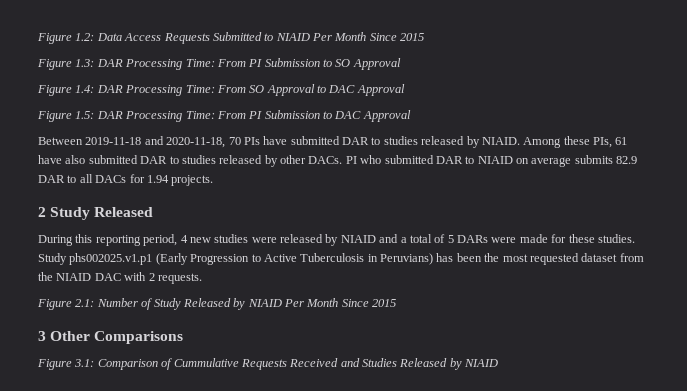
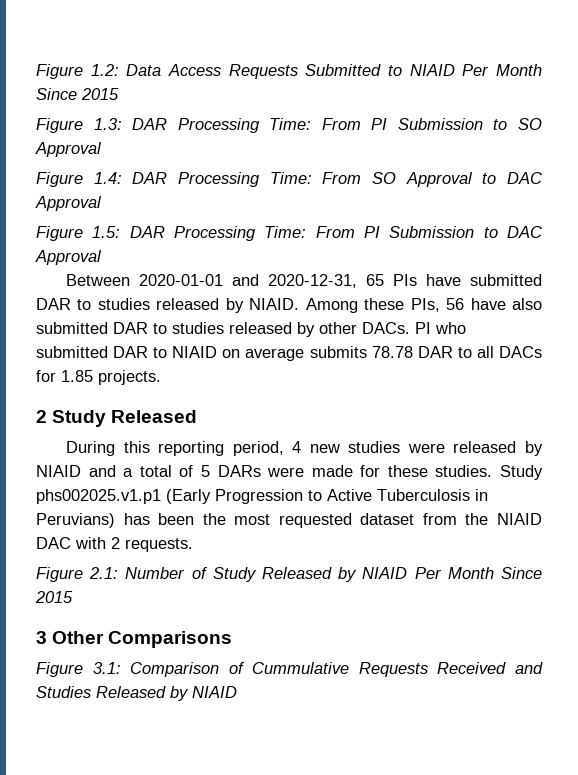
[85,136,241,148] 2019-11-18 and 2020-11-18, 70 -> [139,274,385,288] 2020-01-01 and 2020-12-31, 65
[615,137,628,145] 61 -> [446,298,465,310] 56
[616,156,638,164] 82.9 -> [371,346,413,358] 78.78
[146,175,169,183] 1.94 -> [61,370,93,382] 1.85

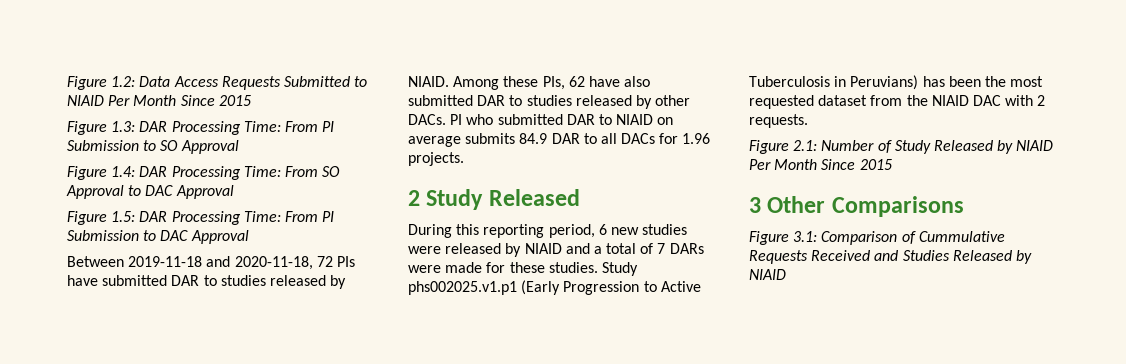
[139,274,385,288] 2020-01-01 and 2020-12-31, 65 -> [128,256,333,270] 2019-11-18 and 2020-11-18, 72
[446,298,465,310] 56 -> [568,76,585,87] 62
[371,346,413,358] 78.78 -> [519,133,548,144] 84.9
[61,370,93,382] 1.85 -> [682,133,711,144] 1.96
[292,441,302,453] 4 -> [598,224,607,235] 6
[200,465,210,477] 5 -> [657,243,666,254] 7

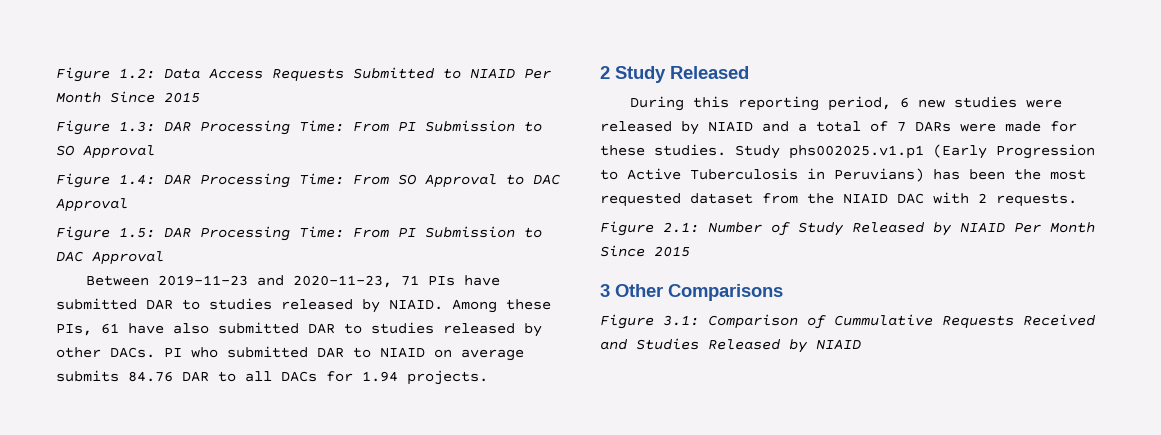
[128,256,333,270] 2019-11-18 and 2020-11-18, 72 -> [158,275,420,288] 2019-11-23 and 2020-11-23, 71
[568,76,585,87] 62 -> [101,323,119,334] 61
[519,133,548,144] 84.9 -> [128,371,173,382] 84.76
[682,133,711,144] 1.96 -> [362,371,398,382] 1.94

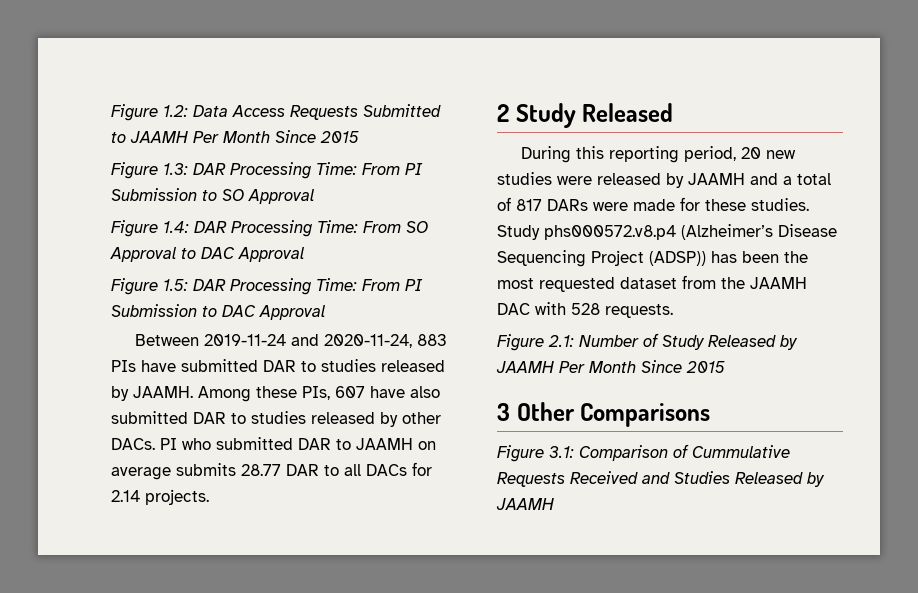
[470,68,515,79] NIAID -> [130,131,188,143] JAAMH
[158,275,420,288] 2019-11-23 and 2020-11-23, 71 -> [204,334,448,348] 2019-11-24 and 2020-11-24, 883
[389,299,443,310] NIAID. -> [133,386,193,398] JAAMH.
[101,323,119,334] 61 -> [335,386,365,398] 607
[380,347,425,358] NIAID -> [356,438,413,450] JAAMH
[128,371,173,382] 84.76 -> [241,464,281,476] 28.77
[362,371,398,382] 1.94 -> [111,490,140,502] 2.14
[900,97,910,108] 6 -> [741,147,762,159] 20
[708,121,753,132] NIAID -> [688,173,745,185] JAAMH
[897,122,906,132] 7 -> [516,199,542,211] 817
[789,144,1095,159] [600,168,924,182] phs002025.v1.p1 (Early Progression to Active Tuberculosis in Peruvians) -> [544,224,837,240] [497,250,706,267] phs000572.v8.p4 (Alzheimer’s Disease Sequencing Project (ADSP))
[843,193,888,204] NIAID -> [750,277,807,289] JAAMH
[978,193,987,203] 2 -> [571,303,600,315] 528
[960,222,1005,233] NIAID -> [496,361,554,373] JAAMH
[816,339,861,350] NIAID -> [496,498,554,510] JAAMH

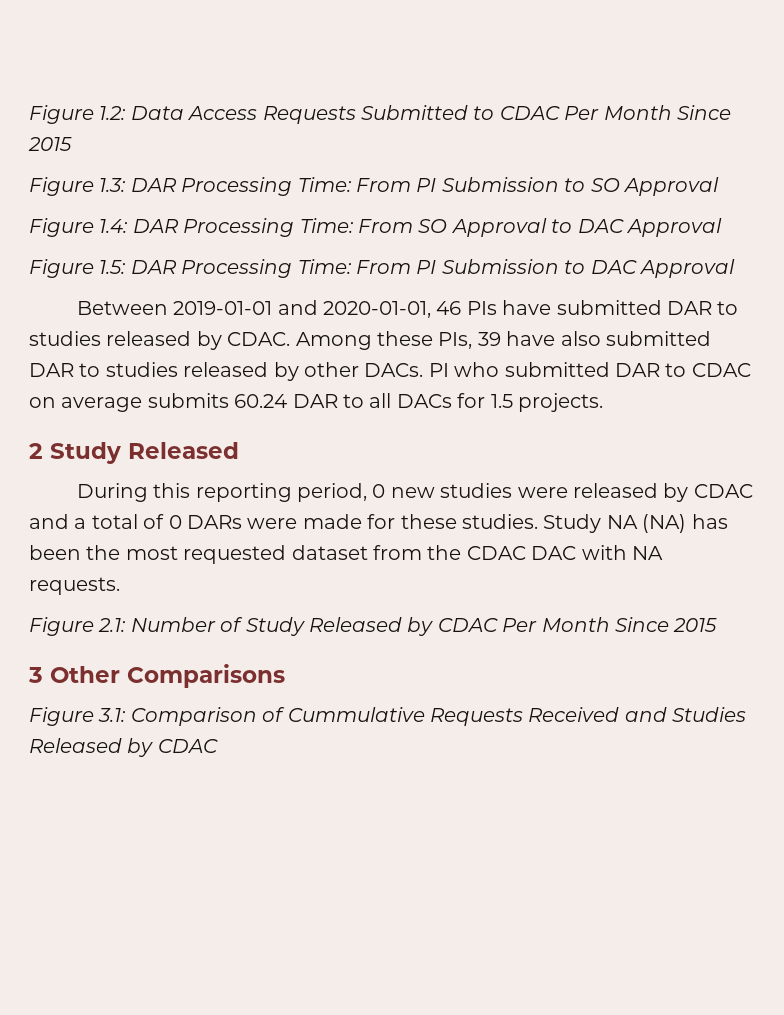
[130,131,188,143] JAAMH -> [499,106,560,120] CDAC
[204,334,448,348] 2019-11-24 and 2020-11-24, 883 -> [173,300,462,318] 2019-01-01 and 2020-01-01, 46
[133,386,193,398] JAAMH. -> [227,332,291,346] CDAC.
[335,386,365,398] 607 -> [477,332,501,346] 39
[356,438,413,450] JAAMH -> [691,363,751,377] CDAC
[241,464,281,476] 28.77 -> [234,394,288,408] 60.24
[111,490,140,502] 2.14 -> [490,394,513,408] 1.5
[741,147,762,159] 20 -> [372,484,386,498] 0
[688,173,745,185] JAAMH -> [693,484,753,498] CDAC
[516,199,542,211] 817 -> [168,515,182,529] 0
[544,224,837,240] [497,250,706,267] phs000572.v8.p4 (Alzheimer’s Disease Sequencing Project (ADSP)) -> [606,514,687,533] NA (NA)
[750,277,807,289] JAAMH -> [466,546,526,560] CDAC
[571,303,600,315] 528 -> [631,546,663,560] NA
[496,361,554,373] JAAMH -> [437,618,498,632] CDAC
[496,498,554,510] JAAMH -> [157,739,218,753] CDAC

